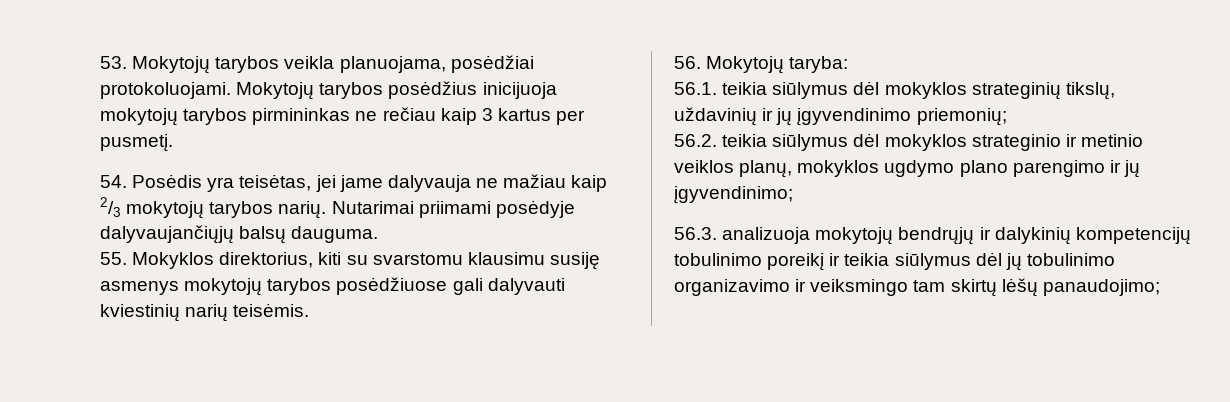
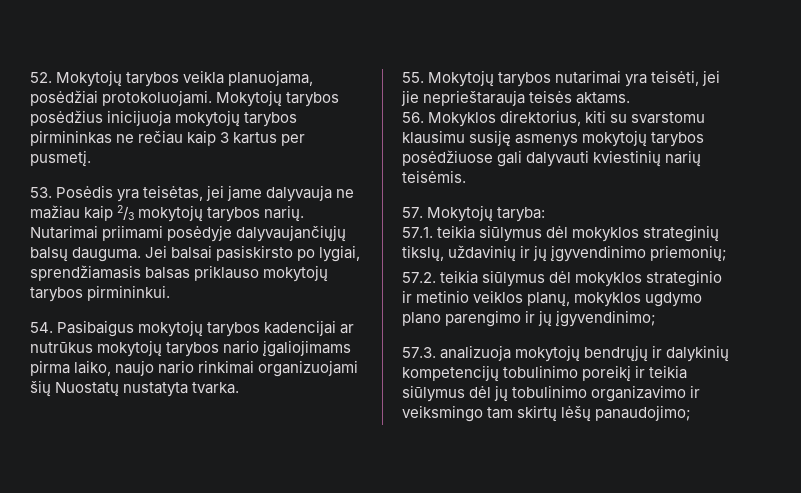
[100,56,127,69] 53. -> [30,72,52,83] 52.
[100,175,127,188] 54. -> [30,187,52,198] 53.
[100,252,127,265] // 55. -> [145,245,361,262] [30,265,329,282] [30,285,171,302] [30,320,355,337] [30,340,352,357] [30,360,359,377] [30,380,240,397] [402,70,721,87] [401,90,631,106] [402,112,424,123] Jei balsai pasiskirsto po lygiai, sprendžiamasis balsas priklauso mokytojų tarybos pirmininkui. // 54. Pasibaigus mokytojų tarybos kadencijai ar nutrūkus mokytojų tarybos nario įgaliojimams pirma laiko, naujo nario rinkimai organizuojami šių Nuostatų nustatyta tvarka. // 55. Mokytojų tarybos nutarimai yra teisėti, jei jie neprieštarauja teisės aktams. // 56.
[674,56,701,69] 56. -> [402,207,423,218] 57.
[674,82,717,95] 56.1. -> [402,227,433,238] 57.1.
[674,134,717,147] 56.2. -> [402,272,436,283] 57.2.
[674,227,717,240] 56.3. -> [402,347,436,358] 57.3.

